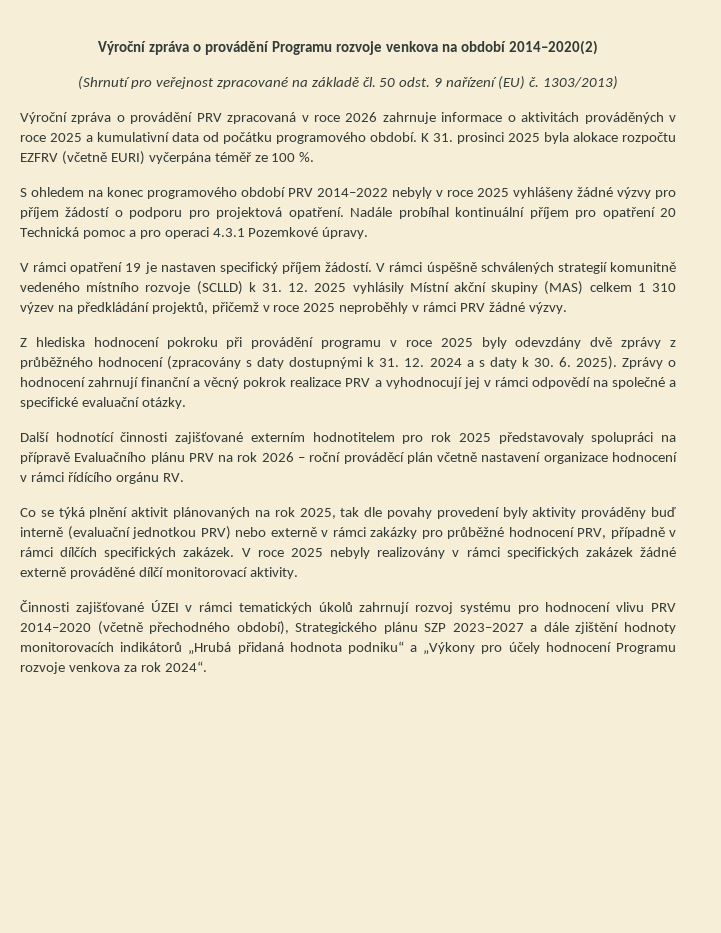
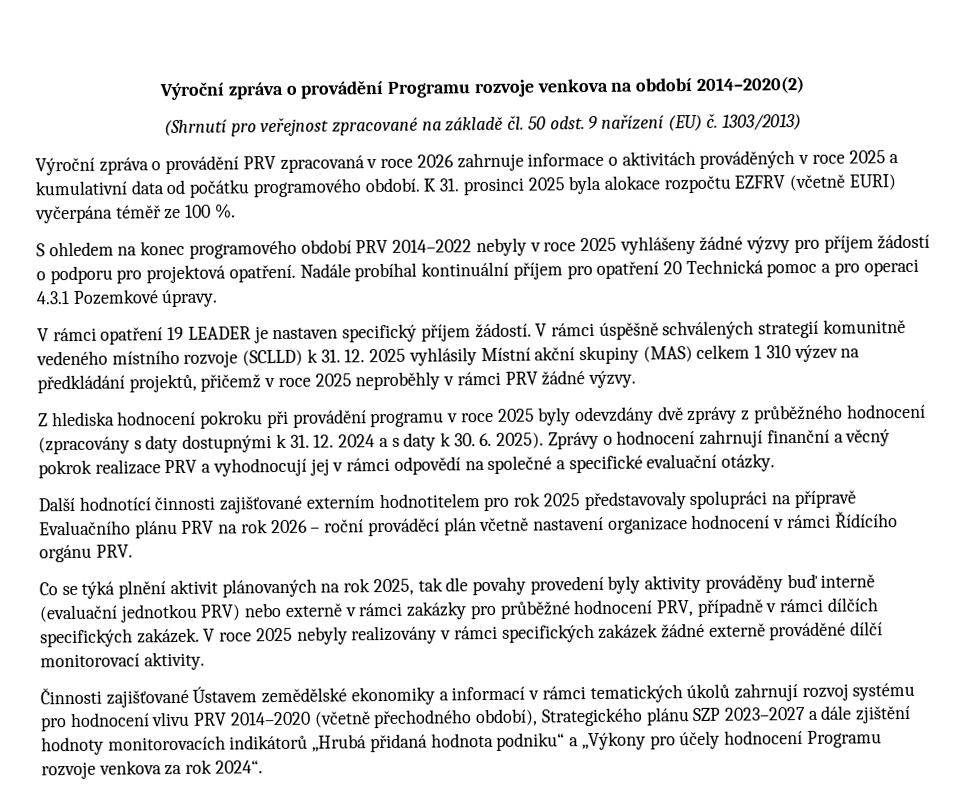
(142, 267) none -> [187,326,251,340] LEADER
[67,472,184,484] řídícího orgánu RV. -> [834,511,898,528] [39,544,133,563] Řídícího orgánu PRV.
[150,600,179,612] ÚZEI -> [192,686,526,706] Ústavem zemědělské ekonomiky a informací

